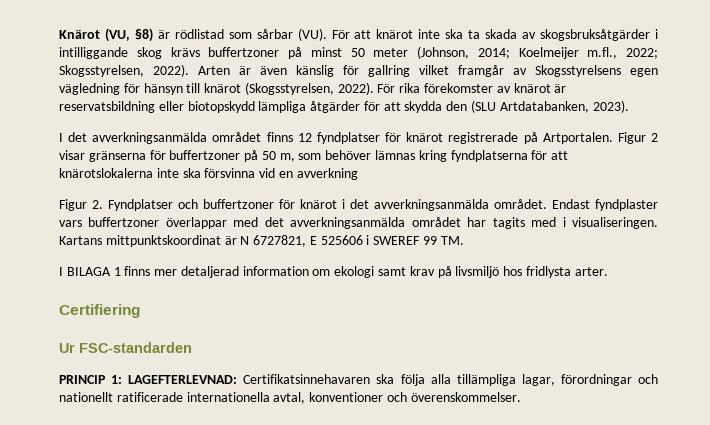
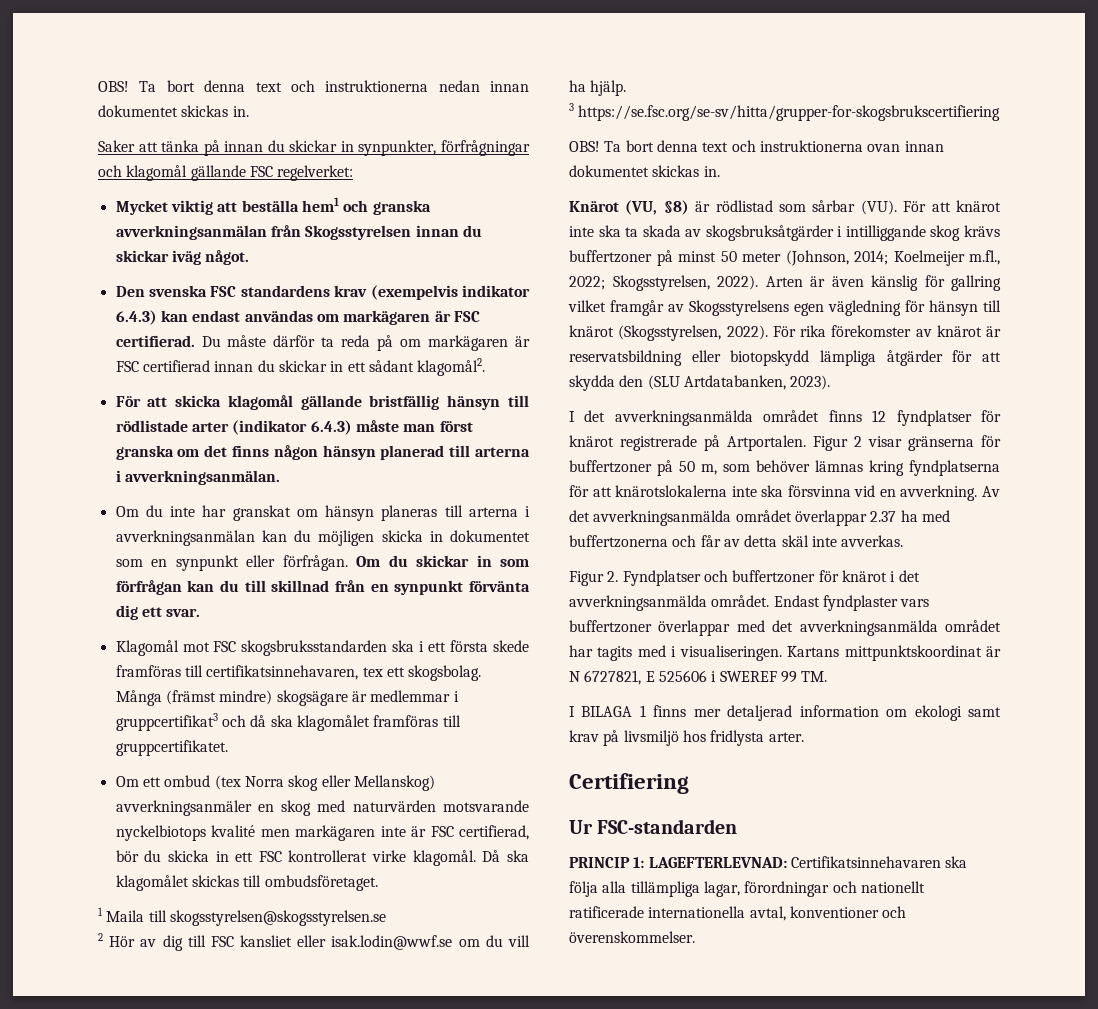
(59, 34) none -> [98,80,529,92] [98,105,249,117] [98,140,530,156] [98,165,354,181] [115,197,431,215] [115,225,482,240] [115,250,250,265] [115,285,530,300] [115,310,480,325] [115,335,530,351] [115,358,486,376] [115,395,529,410] [115,420,473,435] [115,445,530,460] [115,470,280,485] [115,505,530,521] [115,530,530,546] [115,555,529,571] [115,580,530,595] [115,605,201,620] [115,640,529,656] [115,665,482,681] [115,690,459,706] [115,713,461,731] [115,740,228,756] [115,775,435,791] [115,800,529,816] [115,825,529,841] [115,850,529,866] [115,875,378,891] [98,907,386,926] [98,933,530,951] [569,80,627,96] [569,103,1001,121] [569,140,944,152] [569,165,720,177] OBS! Ta bort denna text och instruktionerna nedan innan dokumentet skickas in. // Saker att tänka på innan du skickar in synpunkter, förfrågningar och klagomål gällande FSC regelverket: // Mycket viktig att beställa hem1 och granska avverkningsanmälan från Skogsstyrelsen innan du skickar iväg något. // Den svenska FSC standardens krav (exempelvis indikator 6.4.3) kan endast användas om markägaren är FSC certifierad. Du måste därför ta reda på om markägaren är FSC certifierad innan du skickar in ett sådant klagomål2. // För att skicka klagomål gällande bristfällig hänsyn till rödlistade arter (indikator 6.4.3) måste man först granska om det finns någon hänsyn planerad till arterna i avverkningsanmälan. // Om du inte har granskat om hänsyn planeras till arterna i avverkningsanmälan kan du möjligen skicka in dokumentet som en synpunkt eller förfrågan. Om du skickar in som förfrågan kan du till skillnad från en synpunkt förvänta dig ett svar. // Klagomål mot FSC skogsbruksstandarden ska i ett första skede framföras till certifikatsinnehavaren, tex ett skogsbolag. Många (främst mindre) skogsägare är medlemmar i gruppcertifikat3 och då ska klagomålet framföras till gruppcertifikatet. // Om ett ombud (tex Norra skog eller Mellanskog) avverkningsanmäler en skog med naturvärden motsvarande nyckelbiotops kvalité men markägaren inte är FSC certifierad, bör du skicka in ett FSC kontrollerat virke klagomål. Då ska klagomålet skickas till ombudsföretaget. // 1 Maila till skogsstyrelsen@skogsstyrelsen.se // 2 Hör av dig till FSC kansliet eller isak.lodin@wwf.se om du vill ha hjälp. // 3 https://se.fsc.org/se-sv/hitta/grupper-for-skogsbrukscertifiering // OBS! Ta bort denna text och instruktionerna ovan innan dokumentet skickas in. //
[296,168,358,180] avverkning -> [900,485,1000,501] [569,510,950,526] [569,535,904,548] avverkning. Av det avverkningsanmälda området överlappar 2.37 ha med buffertzonerna och får av detta skäl inte avverkas.

